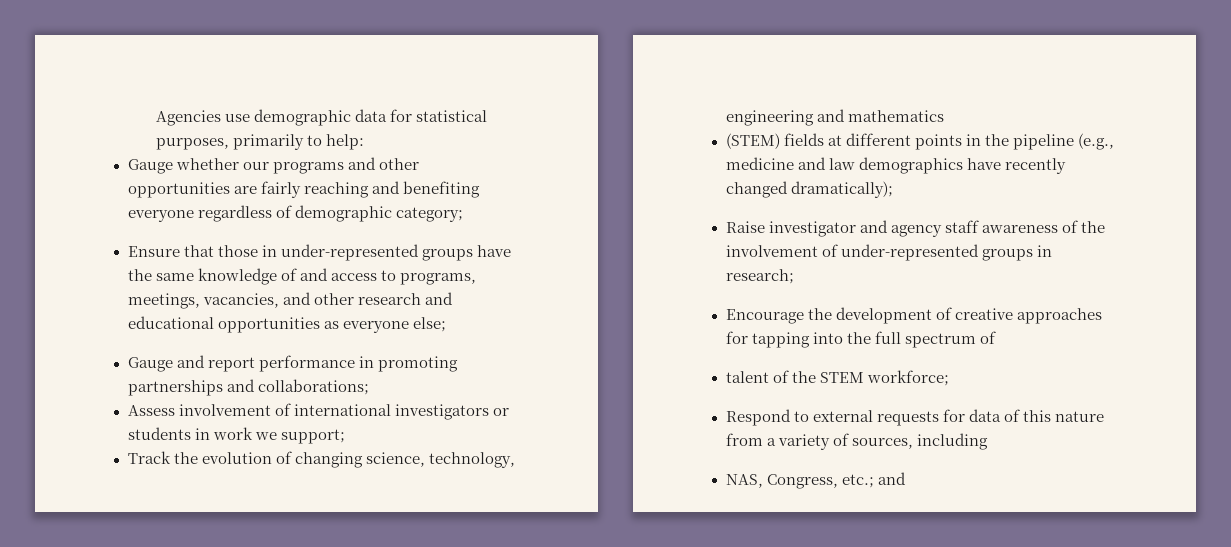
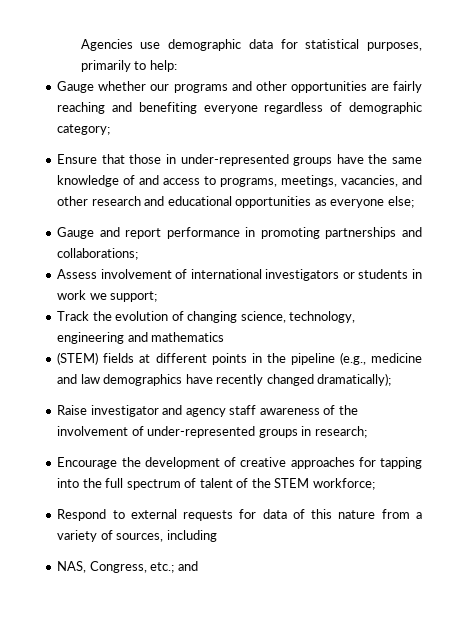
(996, 337) // -> (197, 483) none

